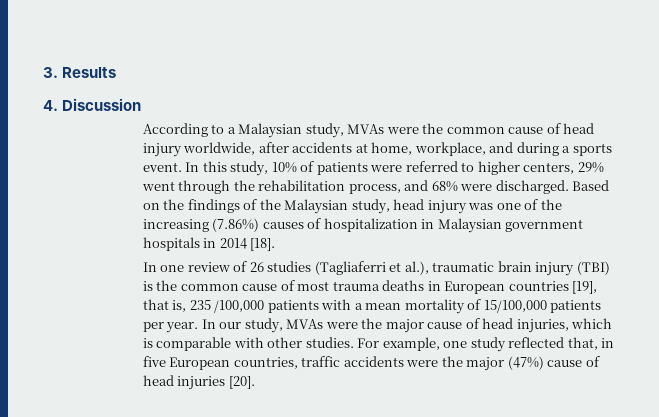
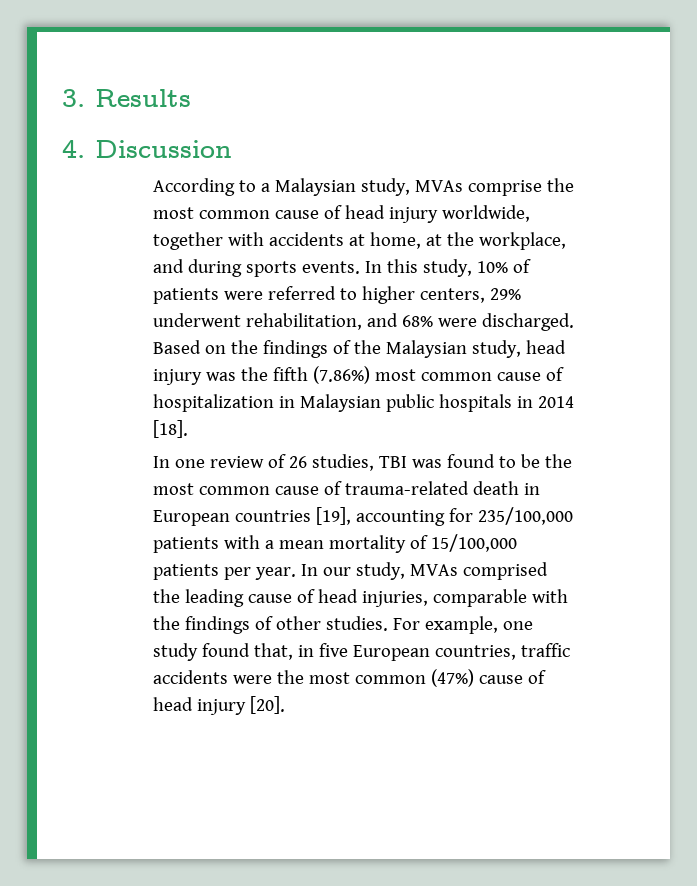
[386,123,444,134] were the -> [468,178,575,196] [153,207,195,219] comprise the most
[258,142,289,153] after -> [153,232,265,250] together with
(413, 148) none -> [426,232,475,246] at the
[562,143,612,156] [142,162,182,172] a sports event. -> [246,261,361,277] sports events.
[141,180,401,194] went through the rehabilitation process, -> [153,313,363,330] underwent rehabilitation,
[496,199,562,210] [142,218,304,232] one of the increasing (7.86%) causes -> [241,366,542,384] the fifth (7.86%) most common cause
[505,219,584,232] government -> [386,394,435,412] public
[267,261,610,276] [142,280,598,294] [142,299,265,313] studies (Tagliaferri et al.), traumatic brain injury (TBI) is the common cause of most trauma deaths in European countries [19], that is, 235 /100,000 -> [312,454,573,471] [153,481,541,495] [153,507,574,526] studies, TBI was found to be the most common cause of trauma-related death in European countries [19], accounting for 235/100,000
[325,318,424,333] were the major -> [463,562,549,580] [153,589,245,607] comprised the leading
[571,318,613,329] [142,337,264,351] which is comparable with -> [433,589,569,607] [153,616,274,634] comparable with the findings of
[508,337,565,348] reflected -> [202,643,251,657] found
[466,357,505,371] major -> [309,672,427,684] most common
[177,376,226,390] injuries -> [197,699,247,715] injury

